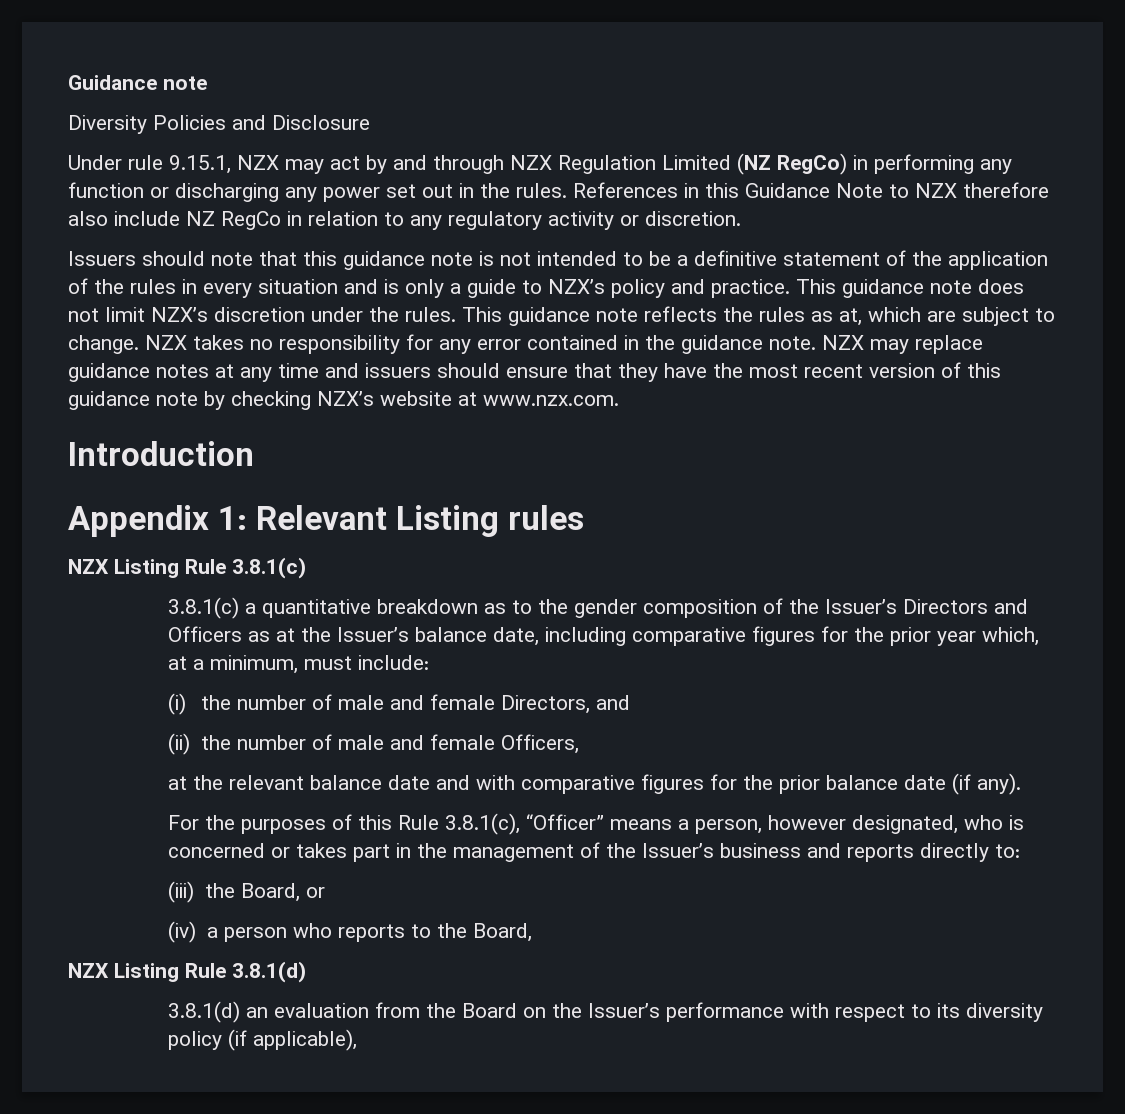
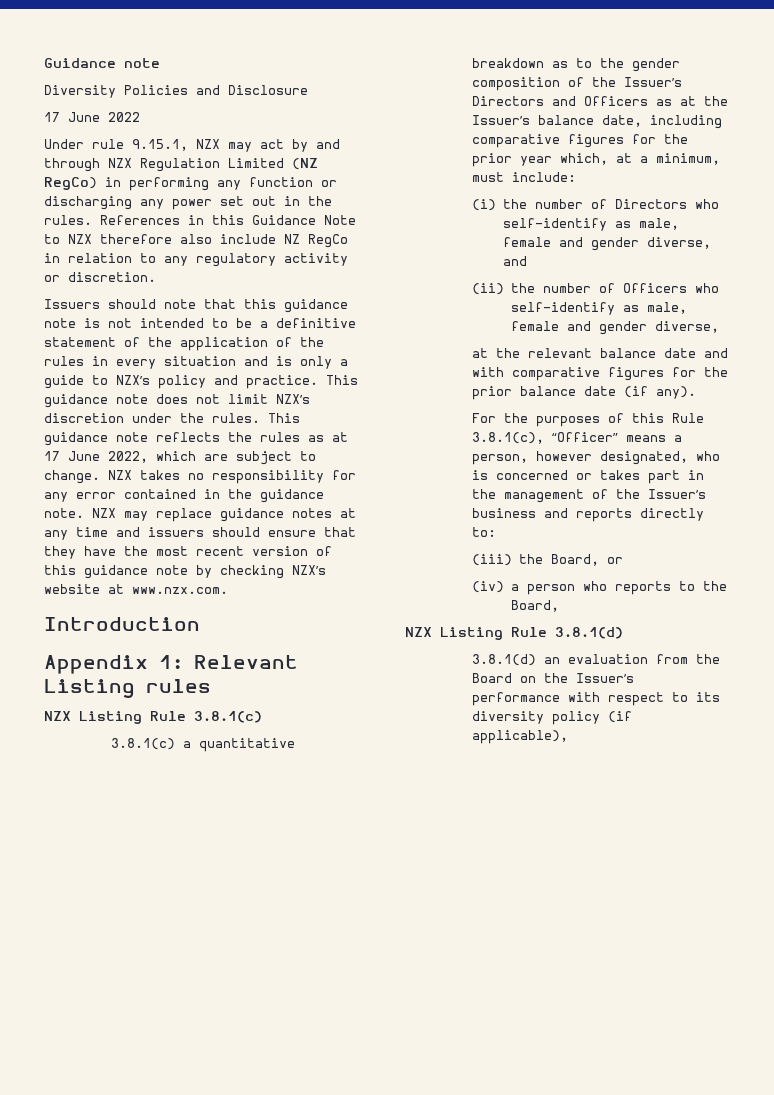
(370, 122) none -> [44,112,140,122] // 17 June 2022
[839,308,862,326] at, -> [332,432,348,442] [44,451,148,463] at 17 June 2022,
[338,694,591,714] male and female Directors, -> [614,199,719,209] [502,218,679,231] [502,237,711,251] Directors who self-identify as male, female and gender diverse,
[338,734,580,754] male and female Officers, -> [622,283,719,293] [510,302,687,315] [510,321,719,335] Officers who self-identify as male, female and gender diverse,

